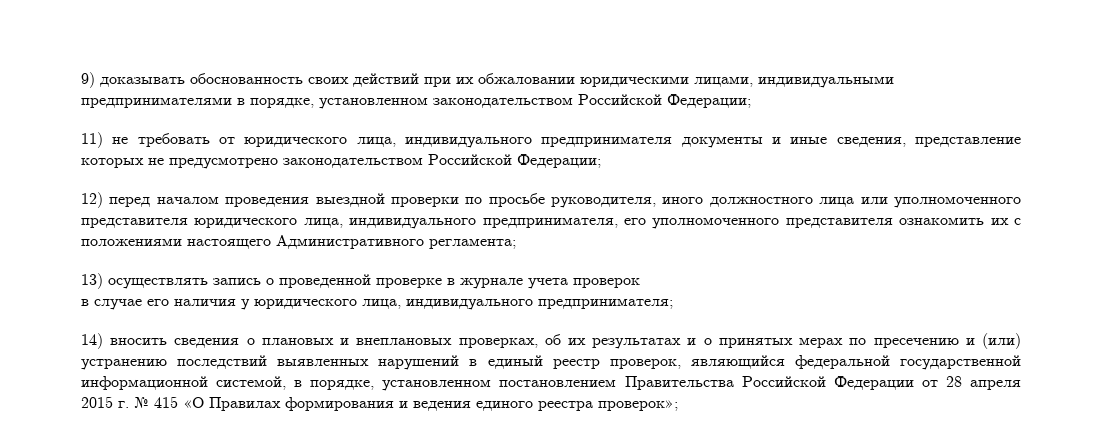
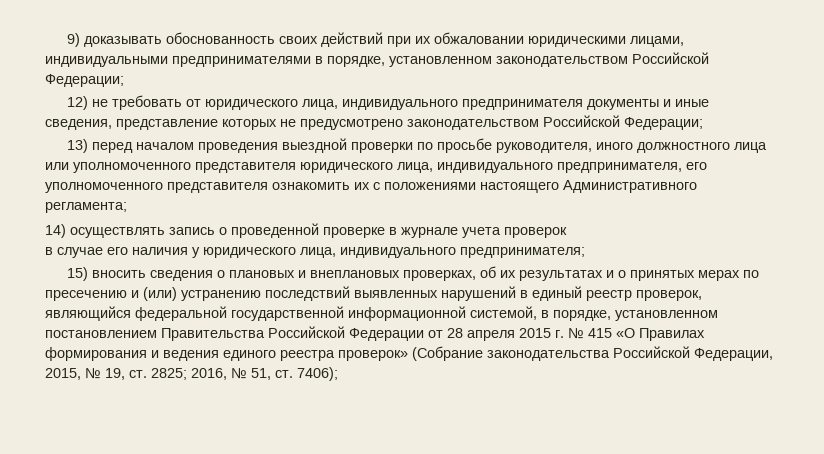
[81,132,103,148] 11) -> [66,96,88,110] 12)
[81,192,103,208] 12) -> [66,139,88,153] 13)
[81,273,103,289] 13) -> [45,224,66,238] 14)
[81,333,103,349] 14) -> [66,267,88,281] 15)
[598,400,678,411] проверок»; -> [338,346,773,361] [45,367,338,381] проверок» (Собрание законодательства Российской Федерации, 2015, № 19, ст. 2825; 2016, № 51, ст. 7406);

